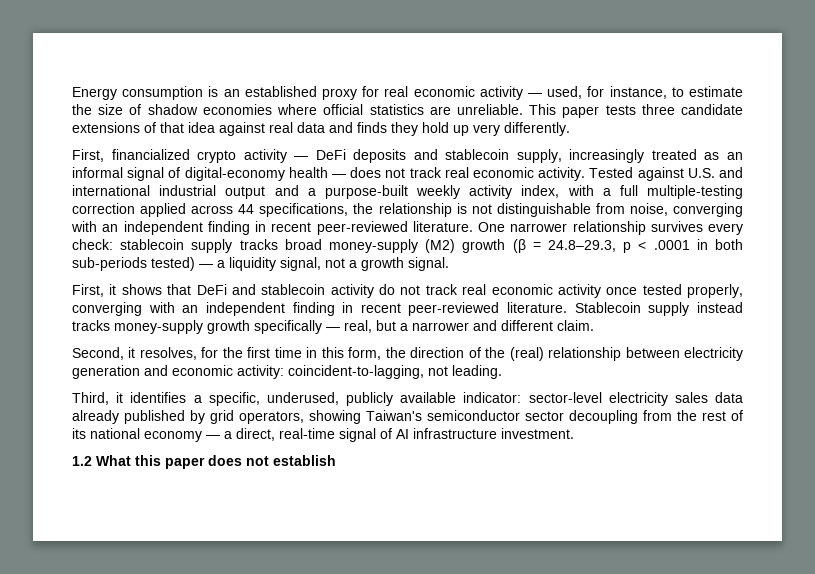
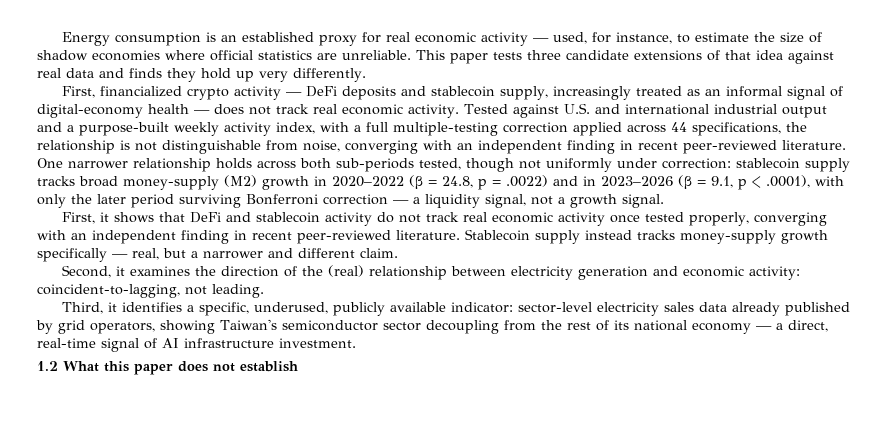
[650,221,743,235] [72,239,113,250] survives every check: -> [216,158,731,172] holds across both sub-periods tested, though not uniformly under correction:
[512,239,744,253] [72,257,195,271] (β = 24.8–29.3, p < .0001 in both sub-periods tested) -> [314,175,844,190] [37,194,388,208] in 2020–2022 (β = 24.8, p = .0022) and in 2023–2026 (β = 9.1, p < .0001), with only the later period surviving Bonferroni correction
[139,347,382,360] resolves, for the first time in this form, -> [129,266,190,276] examines

